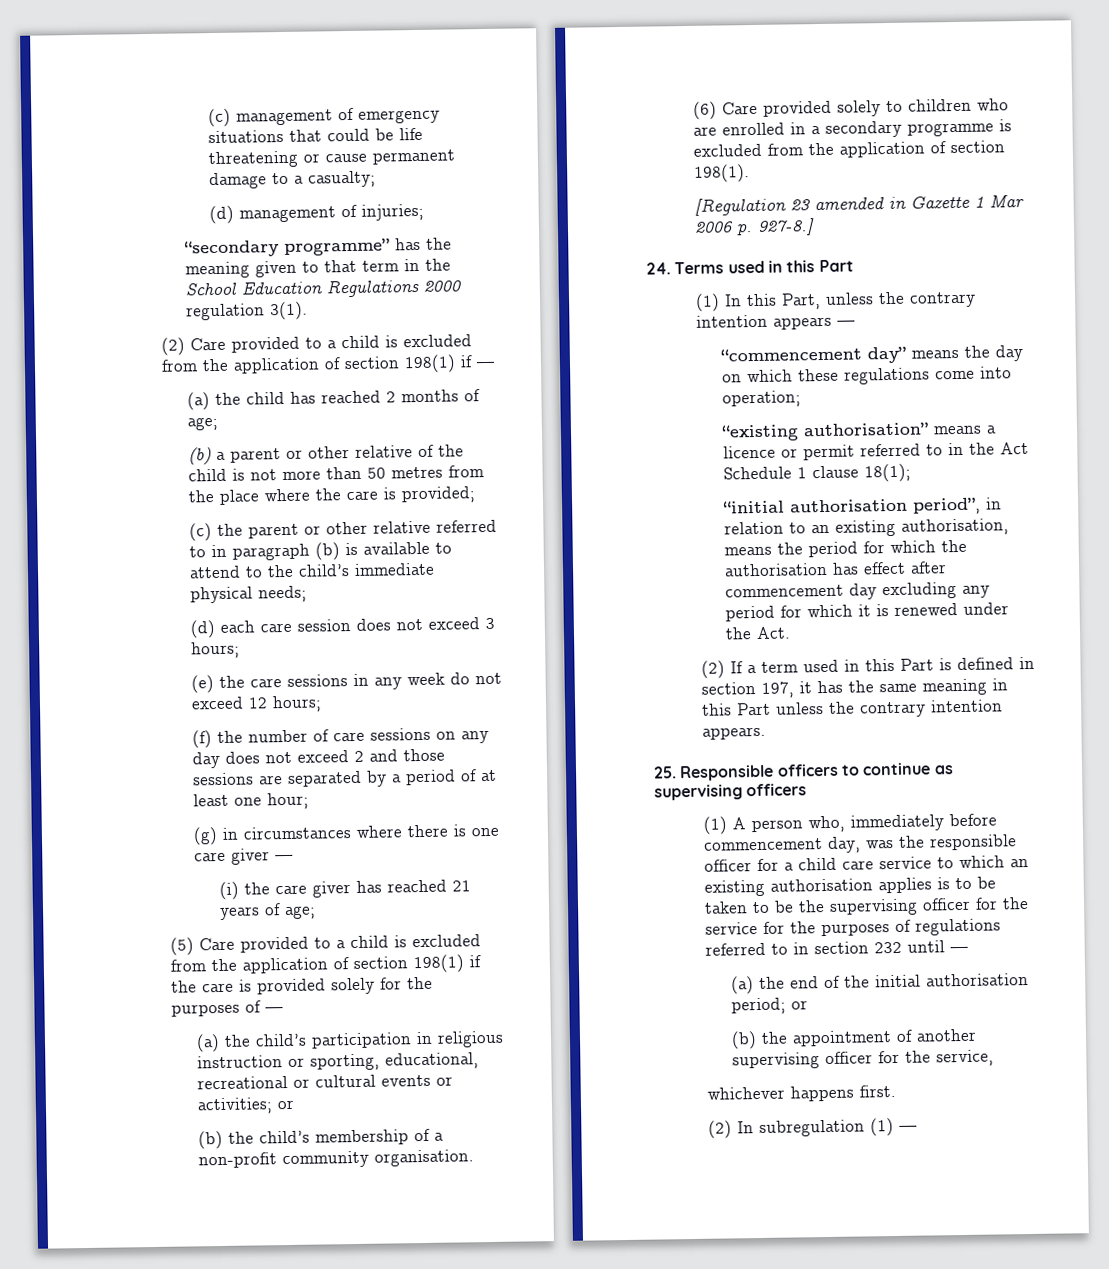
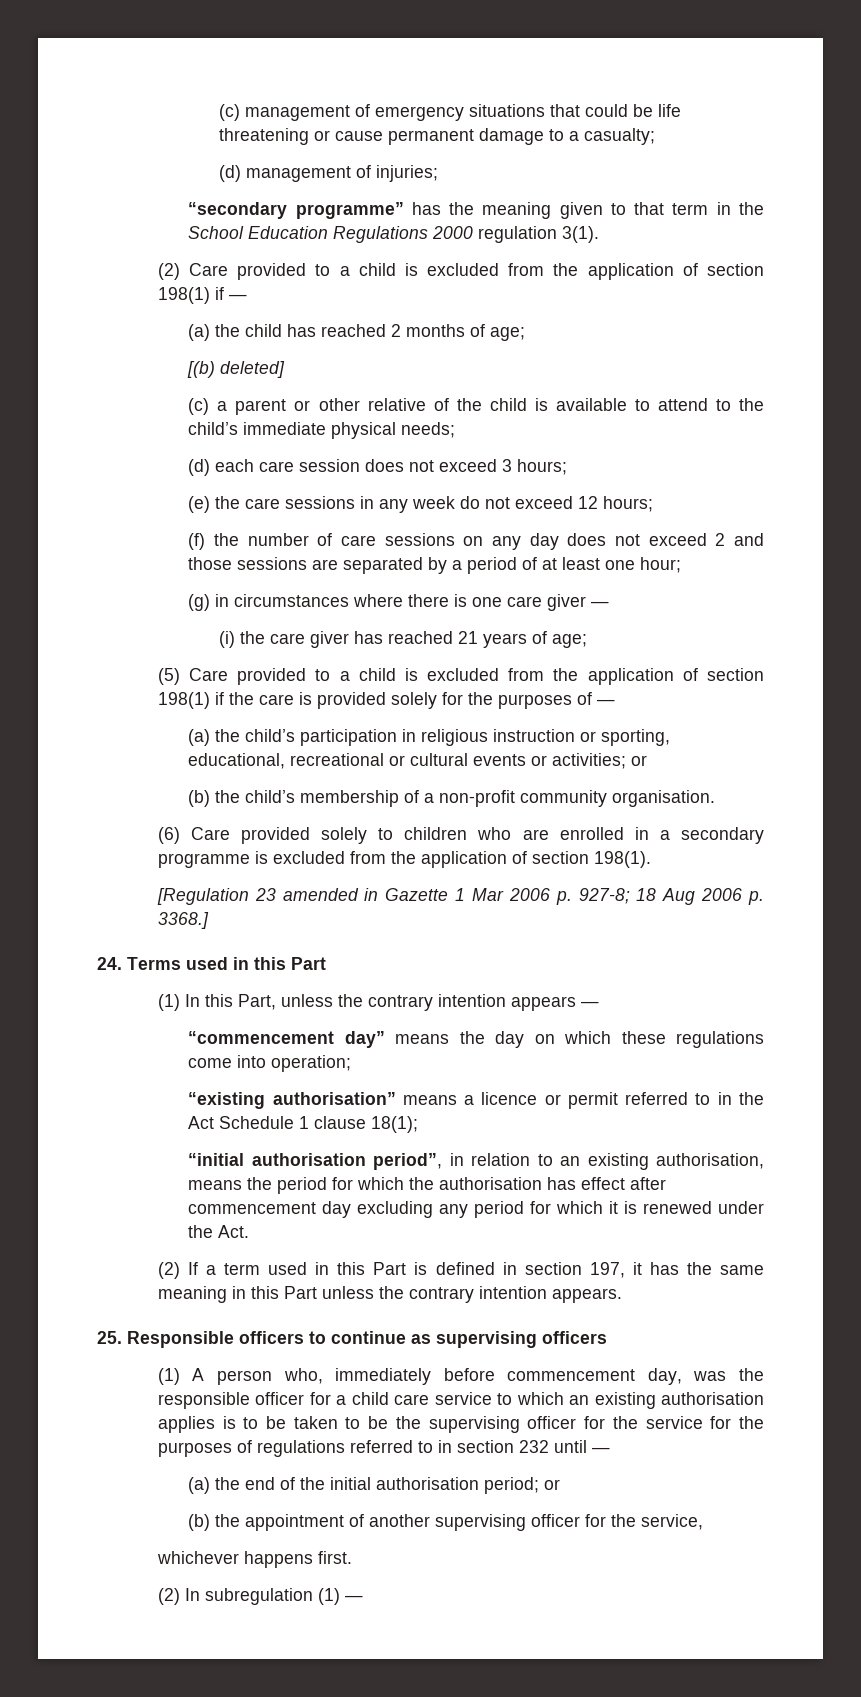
[187,447,212,466] (b) -> [187,361,286,378] [188,398,210,415] [(b) deleted] // (c)
[249,465,484,481] [187,486,476,505] [188,519,497,542] [188,542,358,561] not more than 50 metres from the place where the care is provided; // (c) the parent or other relative referred to in paragraph (b) is -> (548, 404) none
[757,218,816,236] 927-8.] -> [578,888,764,905] [157,912,209,929] 927-8; 18 Aug 2006 p. 3368.]

